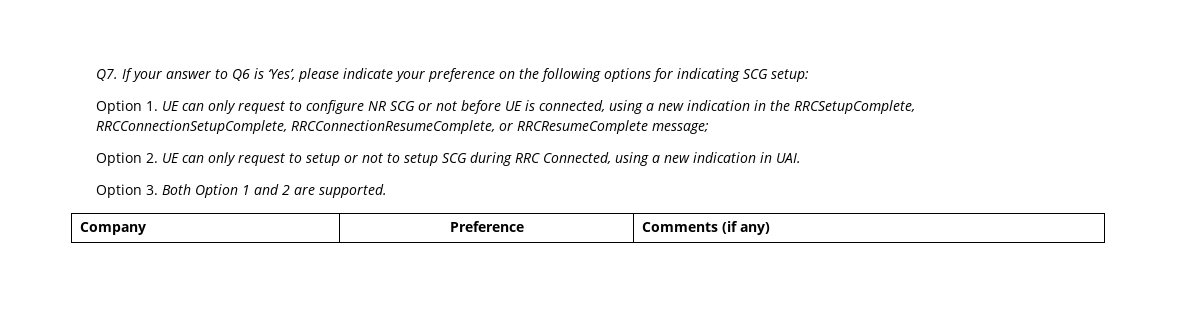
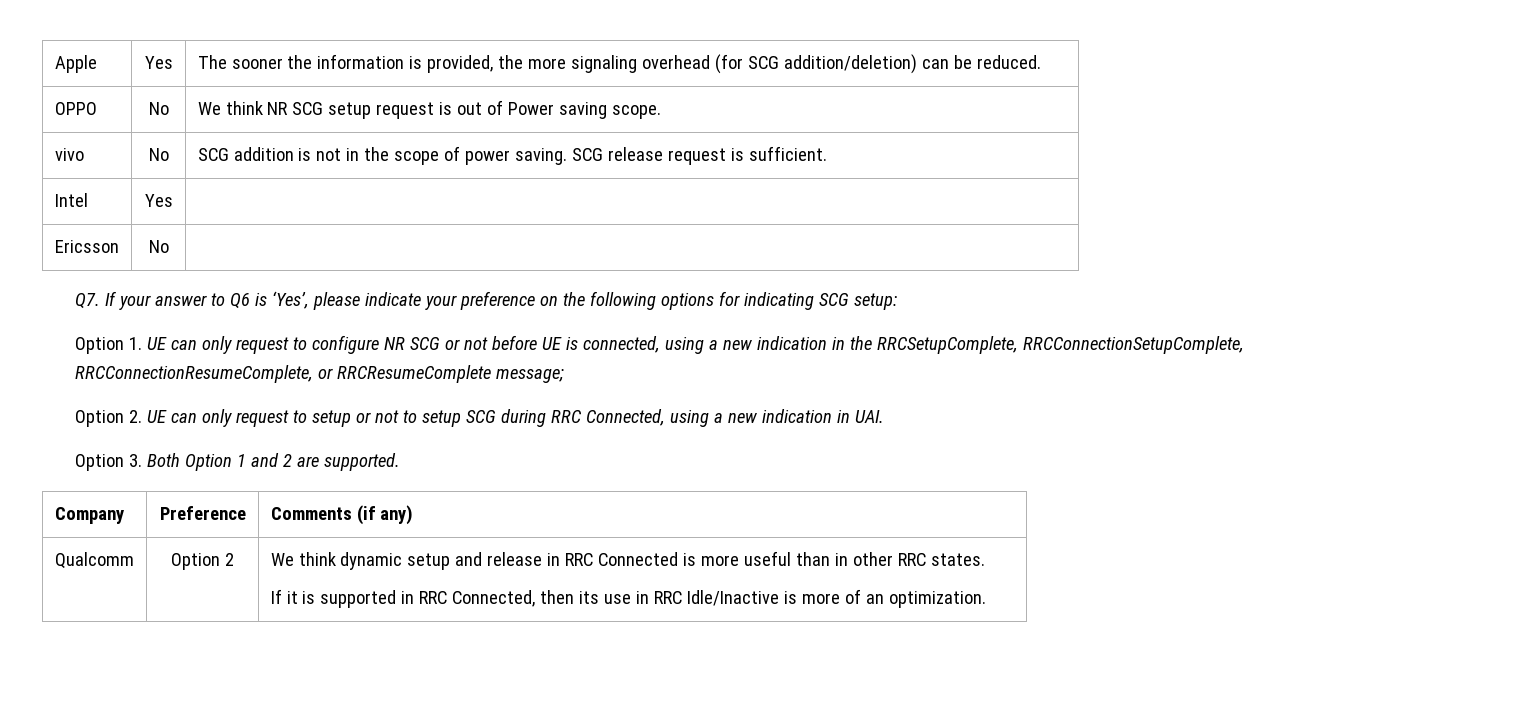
(95, 75) none -> [54,55,97,73] [144,56,173,69] [197,54,1042,74] [54,102,97,115] [148,102,169,115] [197,100,662,119] [54,148,84,161] [148,148,169,161] [197,146,828,165] [54,193,88,207] [144,194,173,207] [54,240,119,253] [148,240,169,253] Apple | Yes | The sooner the information is provided, the more signaling overhead (for SCG addition/deletion) can be reduced. // OPPO | No | We think NR SCG setup request is out of Power saving scope. // vivo | No | SCG addition is not in the scope of power saving. SCG release request is sufficient. // Intel | Yes | // Ericsson | No | //
(770, 228) none -> [54,552,134,569] [171,553,234,570] [270,551,986,570] [270,589,987,608] // Qualcomm | Option 2 | We think dynamic setup and release in RRC Connected is more useful than in other RRC states. // If it is supported in RRC Connected, then its use in RRC Idle/Inactive is more of an optimization.

